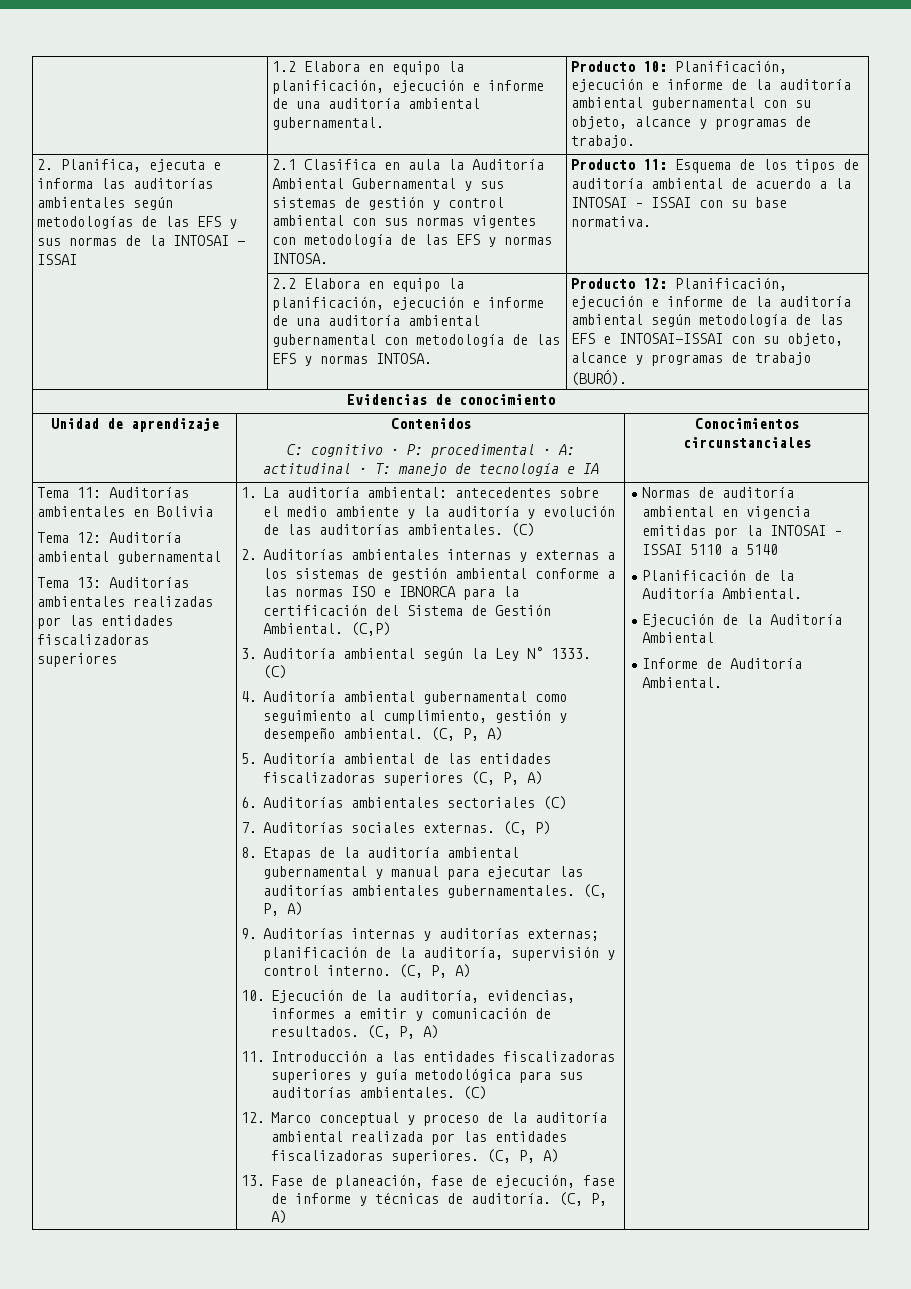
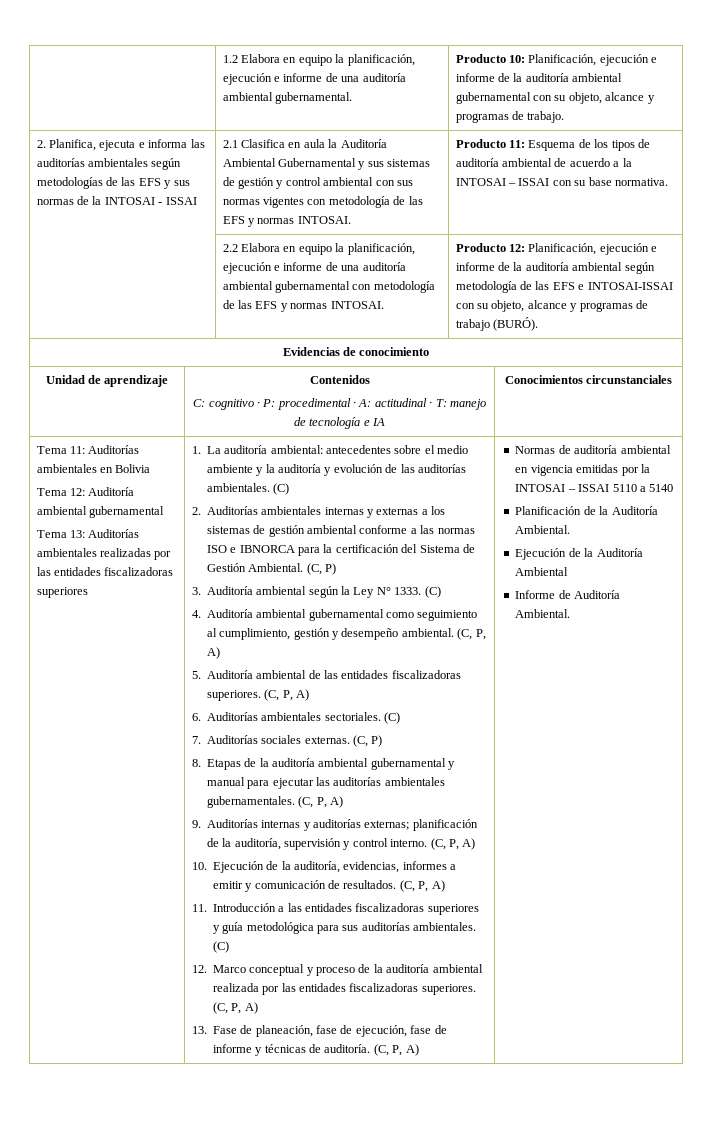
[272,253,329,264] INTOSA. -> [297,216,351,224] INTOSAI.
[376,353,433,364] INTOSA. -> [330,301,384,309] INTOSAI.
[351,622,392,636] (C,P) -> [306,563,337,575] (C, P)
[383,772,464,786] superiores -> [206,690,261,701] superiores.
[447,797,536,808] sectoriales -> [324,712,381,721] sectoriales.

